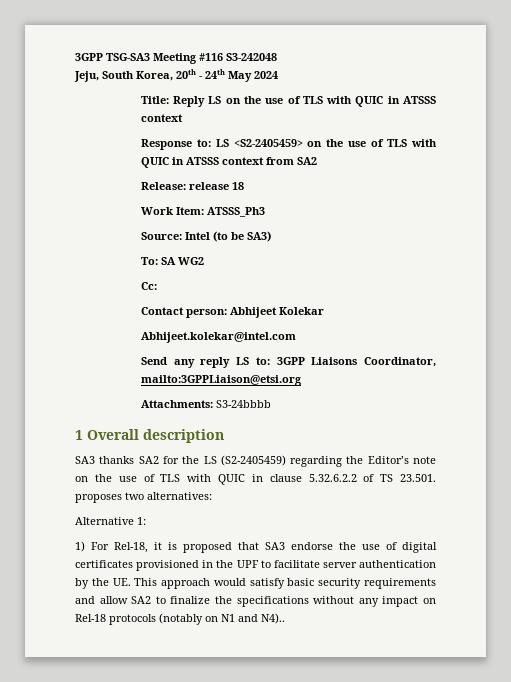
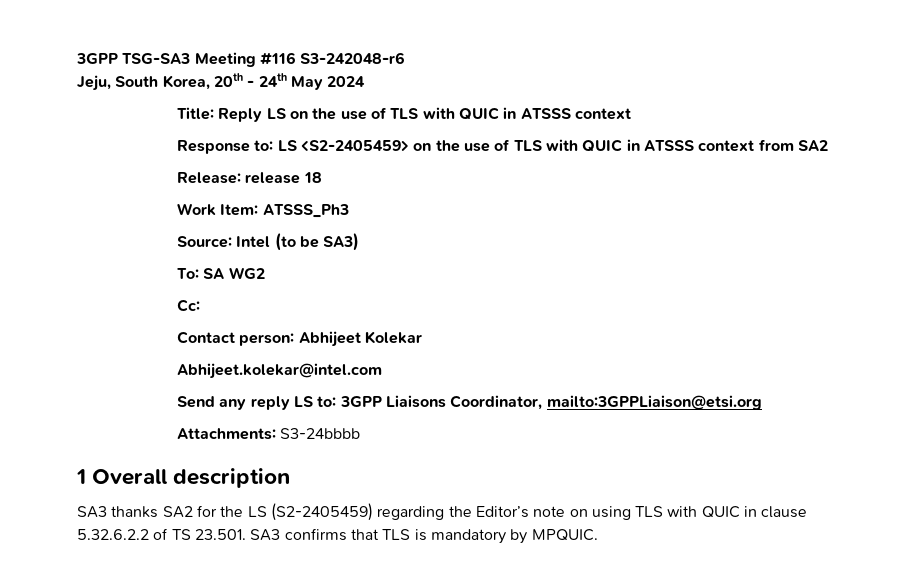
[226,53,277,61] S3-242048 -> [300,52,406,64] S3-242048-r6
[94,474,155,482] the use of -> [591,506,631,520] using
[75,492,212,503] [75,517,146,525] [75,541,437,553] [75,560,436,571] [75,578,436,589] [75,596,436,607] [75,613,285,625] proposes two alternatives: // Alternative 1: // 1) For Rel-18, it is proposed that SA3 endorse the use of digital certificates provisioned in the UPF to facilitate server authentication by the UE. This approach would satisfy basic security requirements and allow SA2 to finalize the specifications without any impact on Rel-18 protocols (notably on N1 and N4).. -> [250,528,598,544] SA3 confirms that TLS is mandatory by MPQUIC.

